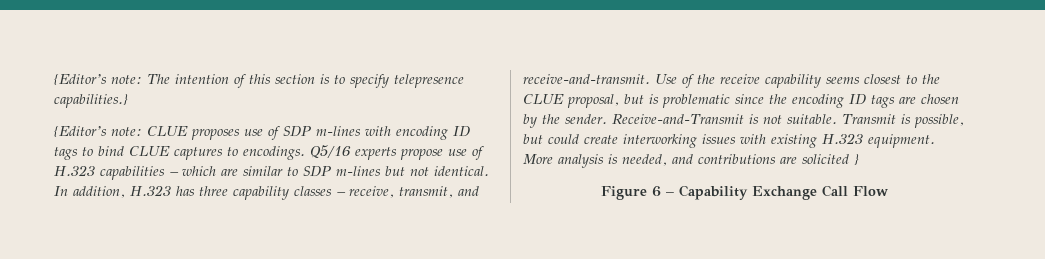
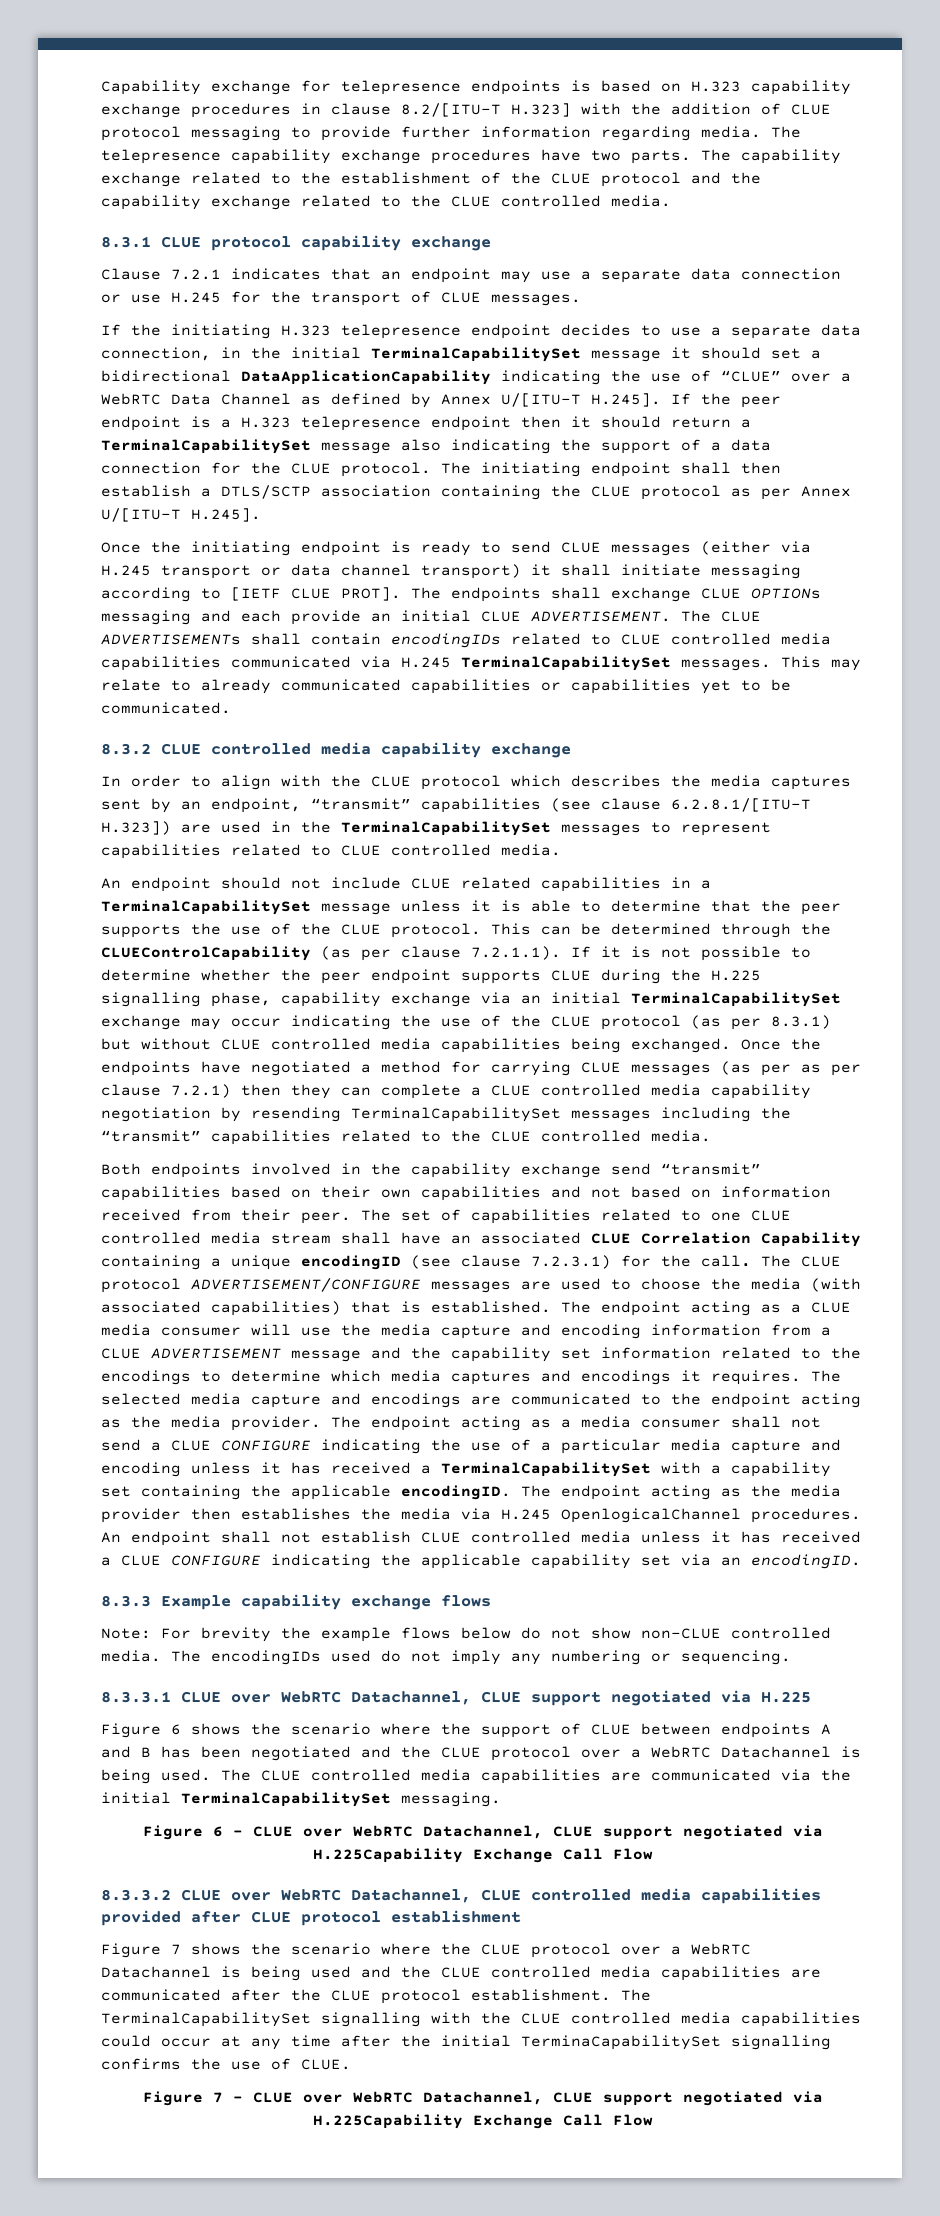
[54,74,464,88] [54,94,128,108] [54,126,470,140] [54,145,484,160] [54,165,489,180] [54,185,479,200] [523,74,940,88] [523,94,959,108] [523,114,964,128] [523,133,935,148] [523,154,859,168] [601,185,748,200] {Editor’s note: The intention of this section is to specify telepresence capabilities.} // {Editor’s note: CLUE proposes use of SDP m-lines with encoding ID tags to bind CLUE captures to encodings. Q5/16 experts propose use of H.323 capabilities – which are similar to SDP m-lines but not identical. In addition, H.323 has three capability classes – receive, transmit, and receive-and-transmit. Use of the receive capability seems closest to the CLUE proposal, but is problematic since the encoding ID tags are chosen by the sender. Receive-and-Transmit is not suitable. Transmit is possible, but could create interworking issues with existing H.323 equipment. More analysis is needed, and contributions are solicited } // Figure 6 – Capability -> [101,80,851,95] [101,103,831,118] [101,126,801,141] [101,149,841,164] [101,172,761,187] [101,195,671,210] [101,235,491,251] [101,268,841,283] [101,291,581,306] [101,324,861,339] [101,347,821,362] [101,370,851,385] [101,393,781,408] [101,416,751,431] [101,439,771,454] [101,462,781,477] [101,485,851,500] [101,508,261,522] [101,541,811,556] [101,564,801,579] [101,587,821,602] [101,610,761,625] [101,633,831,648] [101,656,861,671] [101,679,791,694] [101,702,231,714] [101,742,571,758] [101,775,851,790] [101,798,811,813] [101,821,771,836] [101,844,561,859] [101,877,711,892] [101,900,841,915] [101,923,831,938] [101,946,811,961] [101,969,761,984] [101,992,841,1007] [101,1015,831,1030] [101,1038,821,1053] [101,1061,861,1076] [101,1084,811,1099] [101,1107,791,1122] [101,1130,711,1145] [101,1163,761,1178] [101,1186,831,1201] [101,1209,791,1224] [101,1232,861,1247] [101,1255,841,1270] [101,1278,861,1293] [101,1301,851,1316] [101,1324,831,1339] [101,1347,861,1362] [101,1370,841,1385] [101,1393,861,1408] [101,1416,821,1431] [101,1439,841,1454] [101,1462,831,1477] [101,1485,841,1500] [101,1508,861,1523] [101,1531,861,1546] [101,1554,861,1569] [101,1594,491,1610] [101,1627,831,1642] [101,1650,791,1665] [101,1690,811,1706] [101,1723,831,1738] [101,1746,861,1761] [101,1769,851,1784] [101,1792,501,1807] [143,1825,823,1840] [313,1848,653,1863] [101,1888,821,1904] [101,1910,521,1926] [101,1943,751,1958] [101,1966,821,1981] [101,1989,651,2004] [101,2012,861,2027] [101,2035,831,2050] [101,2058,351,2070] [143,2091,823,2106] [313,2114,463,2129] Capability exchange for telepresence endpoints is based on H.323 capability exchange procedures in clause 8.2/[ITU-T H.323] with the addition of CLUE protocol messaging to provide further information regarding media. The telepresence capability exchange procedures have two parts. The capability exchange related to the establishment of the CLUE protocol and the capability exchange related to the CLUE controlled media. // 8.3.1 CLUE protocol capability exchange // Clause 7.2.1 indicates that an endpoint may use a separate data connection or use H.245 for the transport of CLUE messages. // If the initiating H.323 telepresence endpoint decides to use a separate data connection, in the initial TerminalCapabilitySet message it should set a bidirectional DataApplicationCapability indicating the use of “CLUE” over a WebRTC Data Channel as defined by Annex U/[ITU-T H.245]. If the peer endpoint is a H.323 telepresence endpoint then it should return a TerminalCapabilitySet message also indicating the support of a data connection for the CLUE protocol. The initiating endpoint shall then establish a DTLS/SCTP association containing the CLUE protocol as per Annex U/[ITU-T H.245]. // Once the initiating endpoint is ready to send CLUE messages (either via H.245 transport or data channel transport) it shall initiate messaging according to [IETF CLUE PROT]. The endpoints shall exchange CLUE OPTIONs messaging and each provide an initial CLUE ADVERTISEMENT. The CLUE ADVERTISEMENTs shall contain encodingIDs related to CLUE controlled media capabilities communicated via H.245 TerminalCapabilitySet messages. This may relate to already communicated capabilities or capabilities yet to be communicated. // 8.3.2 CLUE controlled media capability exchange // In order to align with the CLUE protocol which describes the media captures sent by an endpoint, “transmit” capabilities (see clause 6.2.8.1/[ITU-T H.323]) are used in the TerminalCapabilitySet messages to represent capabilities related to CLUE controlled media. // An endpoint should not include CLUE related capabilities in a TerminalCapabilitySet message unless it is able to determine that the peer supports the use of the CLUE protocol. This can be determined through the CLUEControlCapability (as per clause 7.2.1.1). If it is not possible to determine whether the peer endpoint supports CLUE during the H.225 signalling phase, capability exchange via an initial TerminalCapabilitySet exchange may occur indicating the use of the CLUE protocol (as per 8.3.1) but without CLUE controlled media capabilities being exchanged. Once the endpoints have negotiated a method for carrying CLUE messages (as per as per clause 7.2.1) then they can complete a CLUE controlled media capability negotiation by resending TerminalCapabilitySet messages including the “transmit” capabilities related to the CLUE controlled media. // Both endpoints involved in the capability exchange send “transmit” capabilities based on their own capabilities and not based on information received from their peer. The set of capabilities related to one CLUE controlled media stream shall have an associated CLUE Correlation Capability containing a unique encodingID (see clause 7.2.3.1) for the call. The CLUE protocol ADVERTISEMENT/CONFIGURE messages are used to choose the media (with associated capabilities) that is established. The endpoint acting as a CLUE media consumer will use the media capture and encoding information from a CLUE ADVERTISEMENT message and the capability set information related to the encodings to determine which media captures and encodings it requires. The selected media capture and encodings are communicated to the endpoint acting as the media provider. The endpoint acting as a media consumer shall not send a CLUE CONFIGURE indicating the use of a particular media capture and encoding unless it has received a TerminalCapabilitySet with a capability set containing the applicable encodingID. The endpoint acting as the media provider then establishes the media via H.245 OpenlogicalChannel procedures. An endpoint shall not establish CLUE controlled media unless it has received a CLUE CONFIGURE indicating the applicable capability set via an encodingID. // 8.3.3 Example capability exchange flows // Note: For brevity the example flows below do not show non-CLUE controlled media. The encodingIDs used do not imply any numbering or sequencing. // 8.3.3.1 CLUE over WebRTC Datachannel, CLUE support negotiated via H.225 // Figure 6 shows the scenario where the support of CLUE between endpoints A and B has been negotiated and the CLUE protocol over a WebRTC Datachannel is being used. The CLUE controlled media capabilities are communicated via the initial TerminalCapabilitySet messaging. // Figure 6 – CLUE over WebRTC Datachannel, CLUE support negotiated via H.225Capability Exchange Call Flow // 8.3.3.2 CLUE over WebRTC Datachannel, CLUE controlled media capabilities provided after CLUE protocol establishment // Figure 7 shows the scenario where the CLUE protocol over a WebRTC Datachannel is being used and the CLUE controlled media capabilities are communicated after the CLUE protocol establishment. The TerminalCapabilitySet signalling with the CLUE controlled media capabilities could occur at any time after the initial TerminaCapabilitySet signalling confirms the use of CLUE. // Figure 7 – CLUE over WebRTC Datachannel, CLUE support negotiated via H.225Capability

